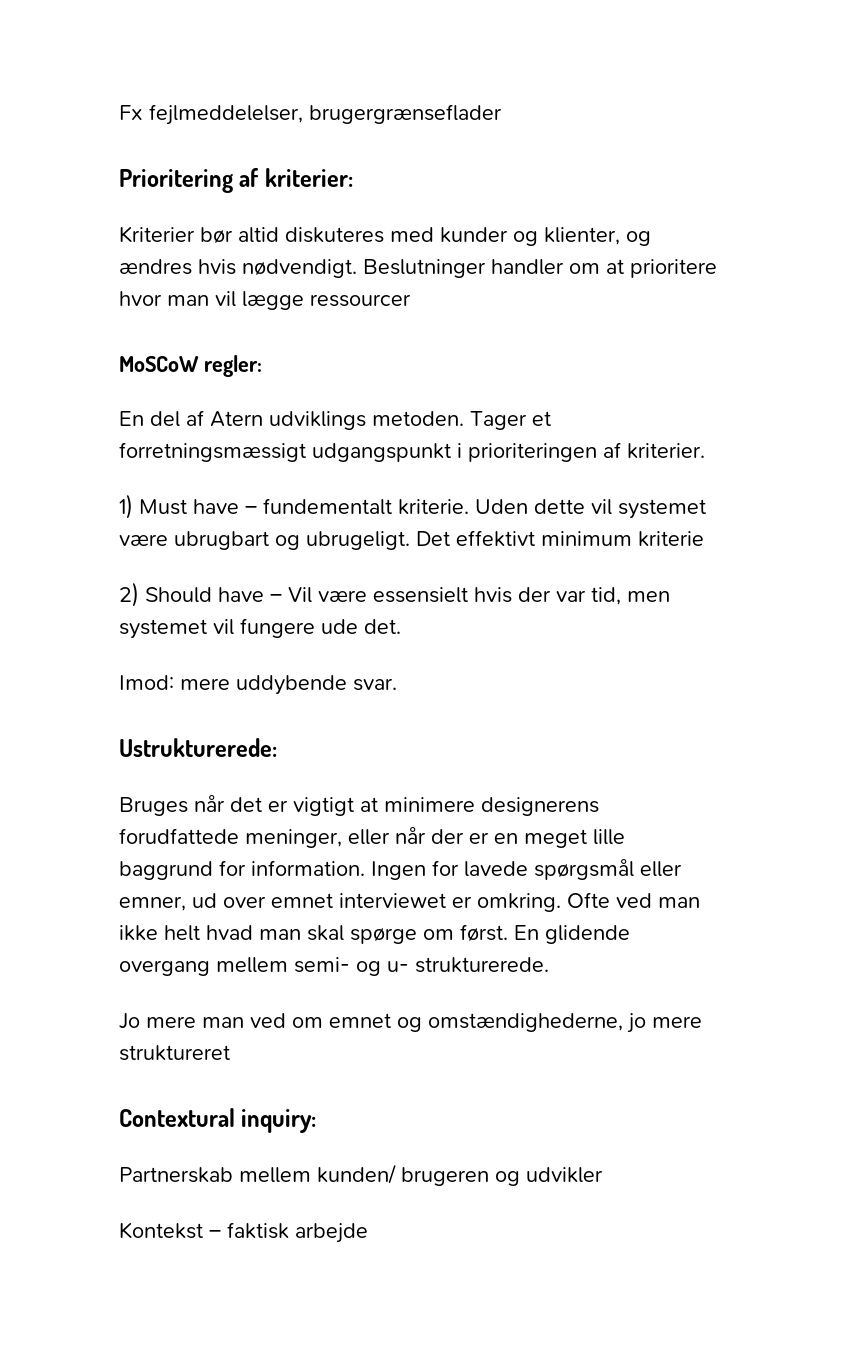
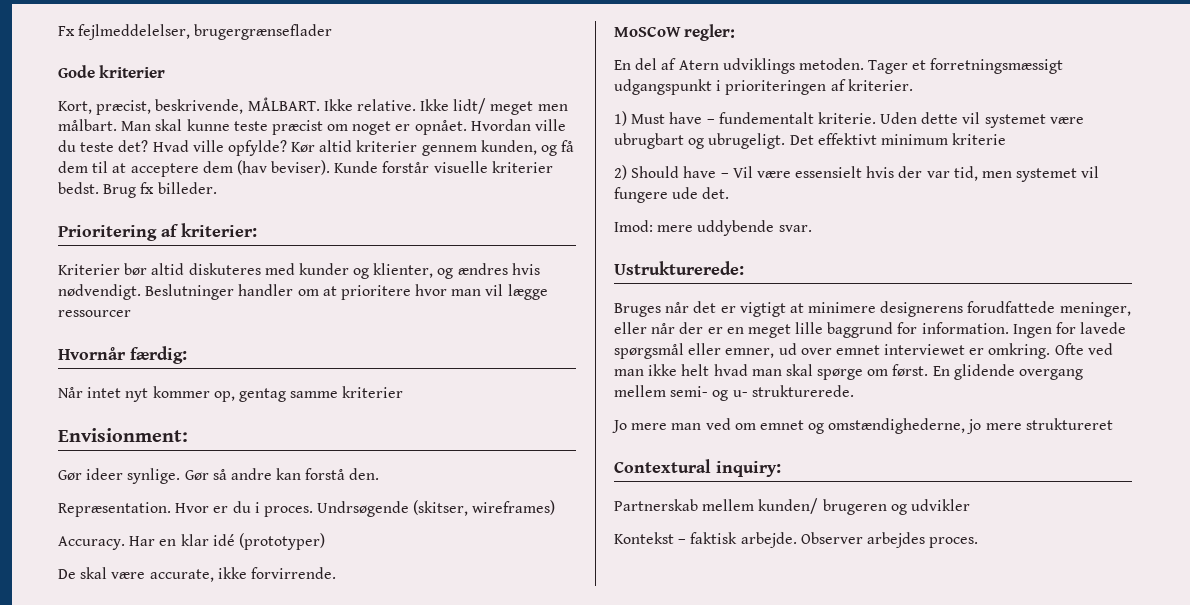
(502, 114) none -> [58,65,166,78] [58,97,568,115] [58,119,567,135] [58,140,575,156] [58,160,553,177] [58,182,217,198] // Gode kriterier // Kort, præcist, beskrivende, MÅLBART. Ikke relative. Ikke lidt/ meget men målbart. Man skal kunne teste præcist om noget er opnået. Hvordan ville du teste det? Hvad ville opfylde? Kør altid kriterier gennem kunden, og få dem til at acceptere dem (hav beviser). Kunde forstår visuelle kriterier bedst. Brug fx billeder.
(411, 300) none -> [58,346,187,364] [58,386,404,402] [58,428,188,442] [58,468,380,484] [58,500,556,517] [58,533,325,550] [58,567,336,582] // Hvornår færdig: // Når intet nyt kommer op, gentag samme kriterier // Envisionment: // Gør ideer synlige. Gør så andre kan forstå den. // Repræsentation. Hvor er du i proces. Undrsøgende (skitser, wireframes) // Accuracy. Har en klar idé (prototyper) // De skal være accurate, ikke forvirrende.
[295,1223,368,1243] arbejde -> [740,532,979,548] arbejde. Observer arbejdes proces.

